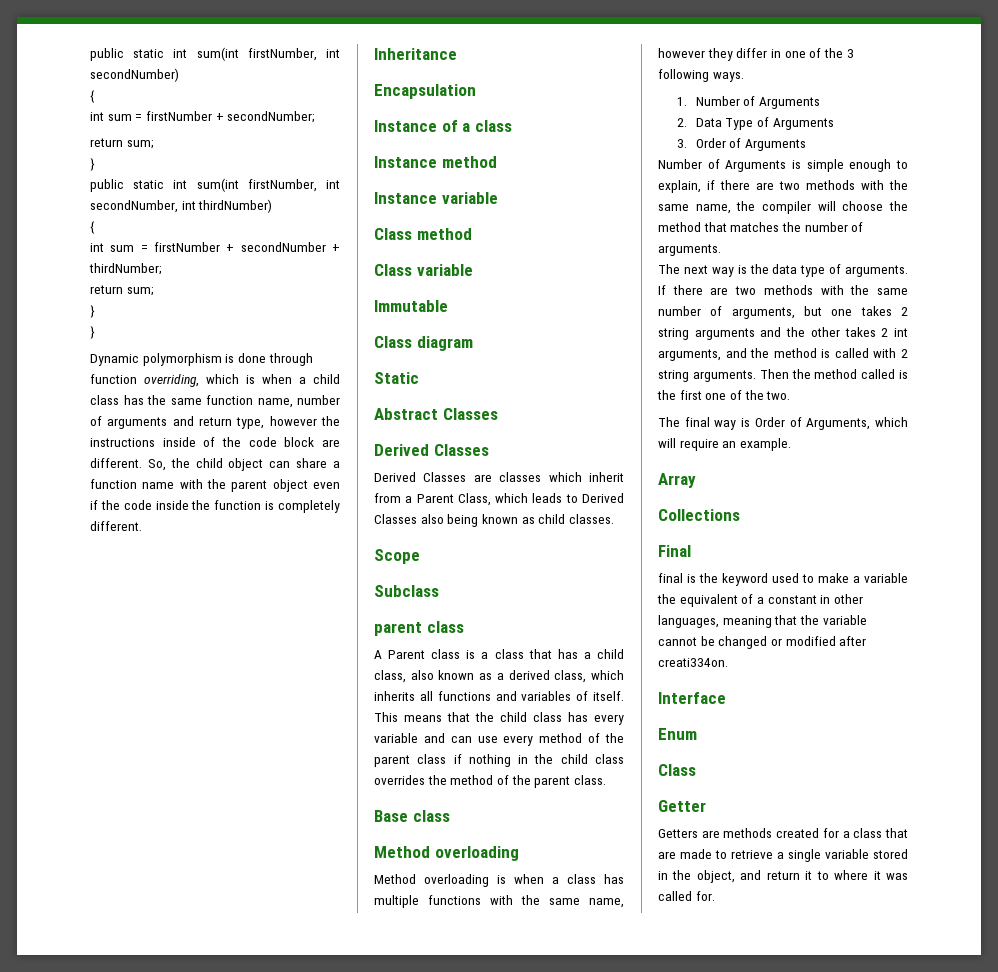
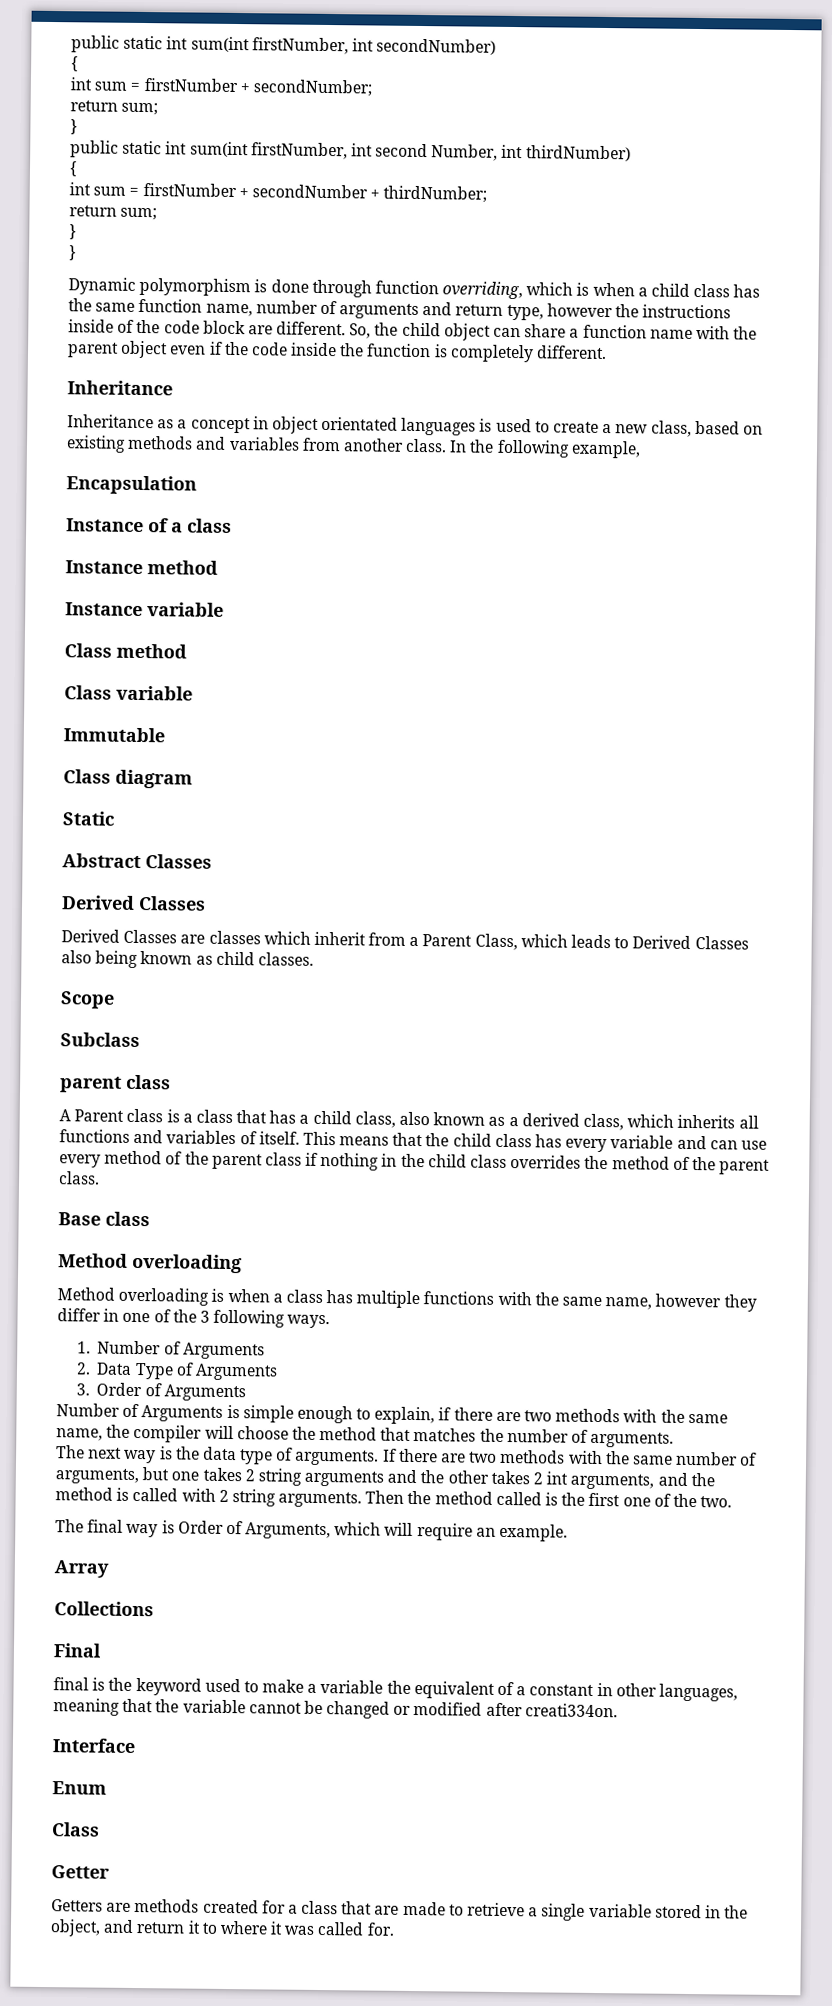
[90,200,178,213] secondNumber, -> [375,143,499,161] second Number,
(457, 54) none -> [67,414,763,437] [66,435,641,459] // Inheritance as a concept in object orientated languages is used to create a new class, based on existing methods and variables from another class. In the following example,

